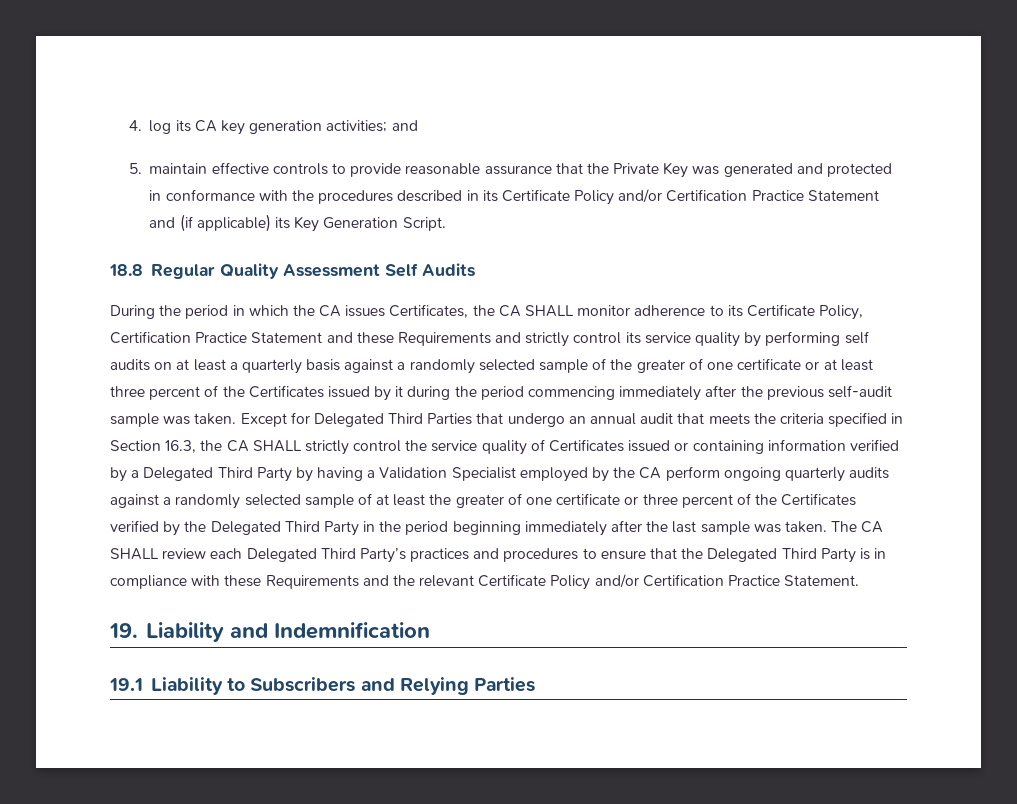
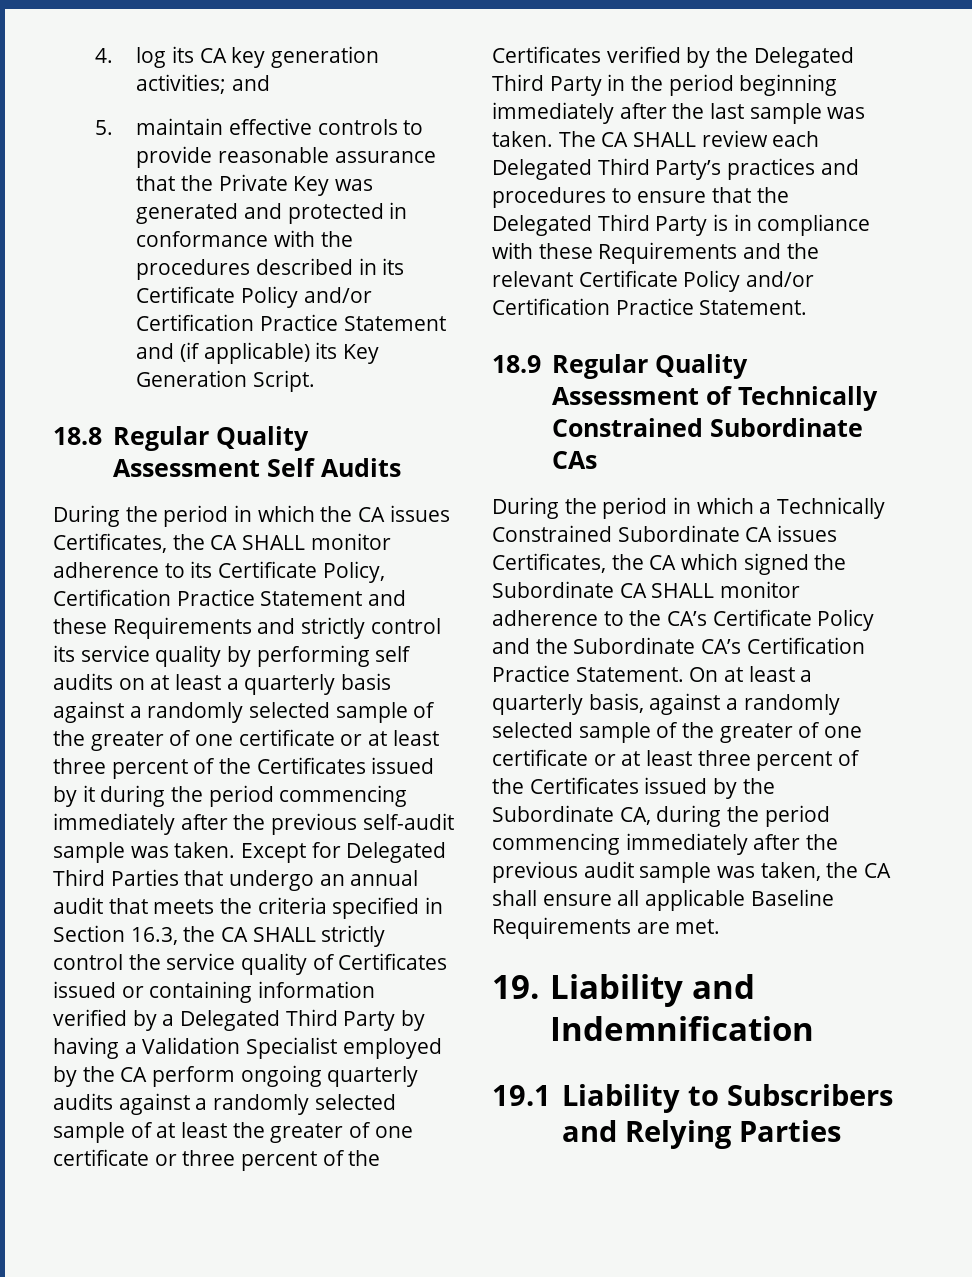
(860, 580) none -> [492,354,748,379] [551,386,879,411] [551,418,863,437] [551,451,597,469] [492,497,886,519] [492,525,838,542] [492,553,847,575] [492,581,801,598] [492,609,875,631] [492,637,865,654] [492,665,813,682] [492,693,840,715] [492,722,863,743] [492,749,861,771] [492,777,775,799] [492,805,830,827] [492,833,839,855] [492,861,892,883] [492,889,834,911] [492,917,721,939] // 18.9 Regular Quality Assessment of Technically Constrained Subordinate CAs // During the period in which a Technically Constrained Subordinate CA issues Certificates, the CA which signed the Subordinate CA SHALL monitor adherence to the CA’s Certificate Policy and the Subordinate CA’s Certification Practice Statement. On at least a quarterly basis, against a randomly selected sample of the greater of one certificate or at least three percent of the Certificates issued by the Subordinate CA, during the period commencing immediately after the previous audit sample was taken, the CA shall ensure all applicable Baseline Requirements are met.

